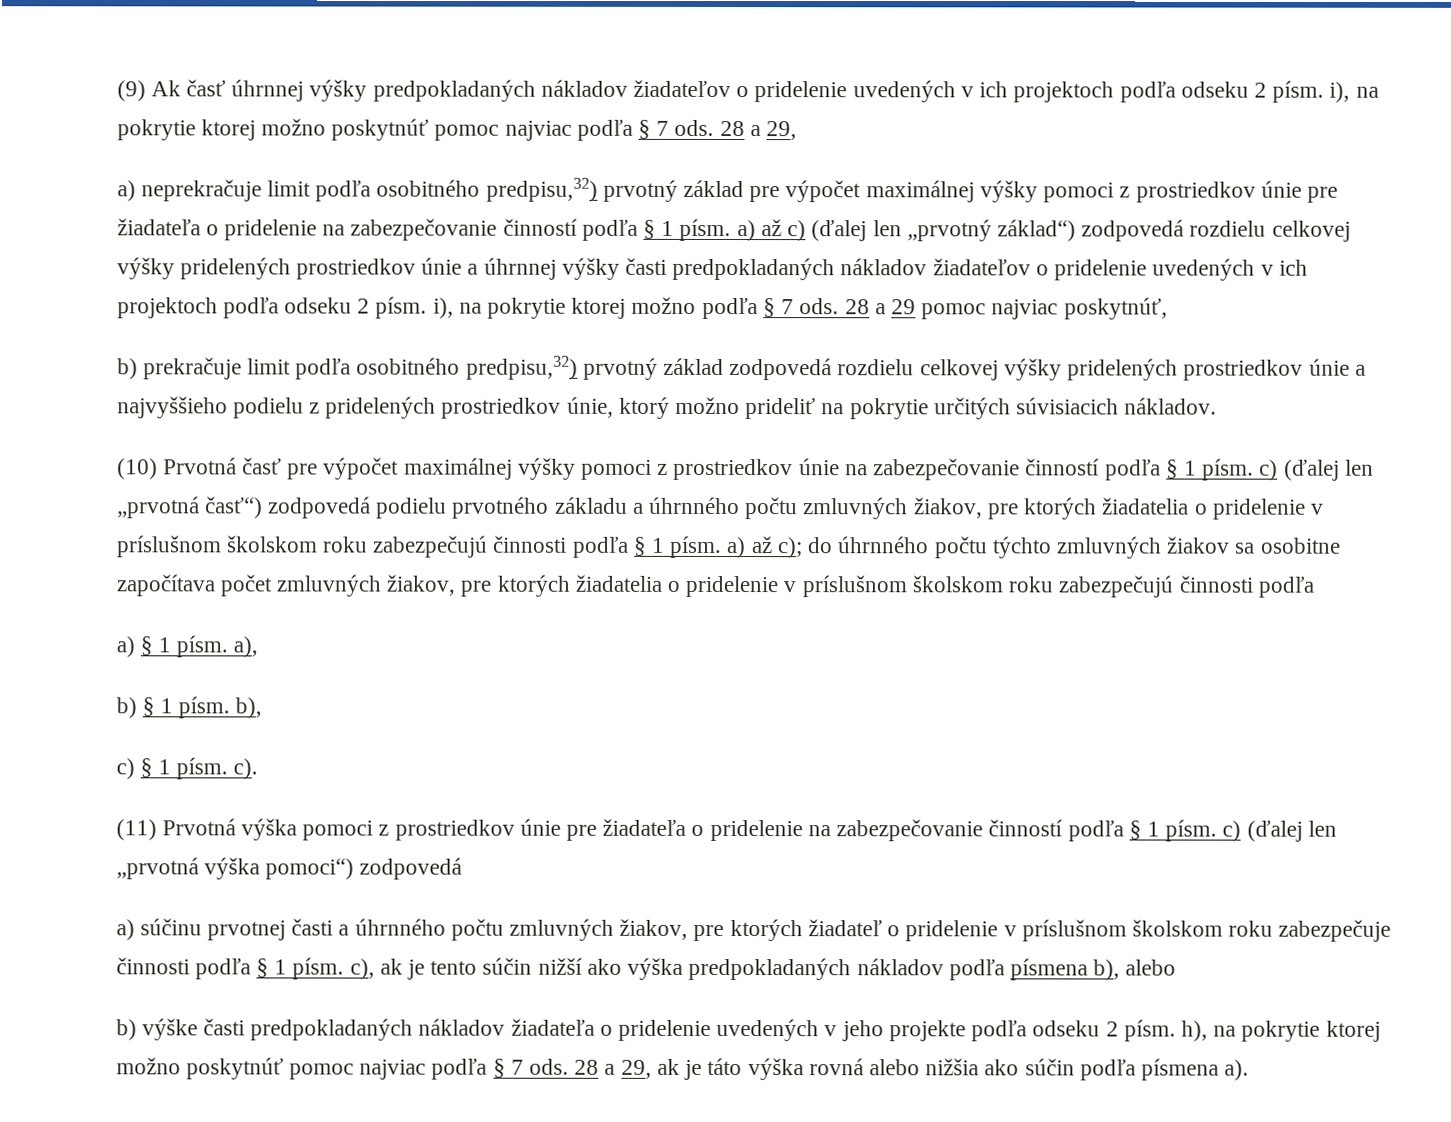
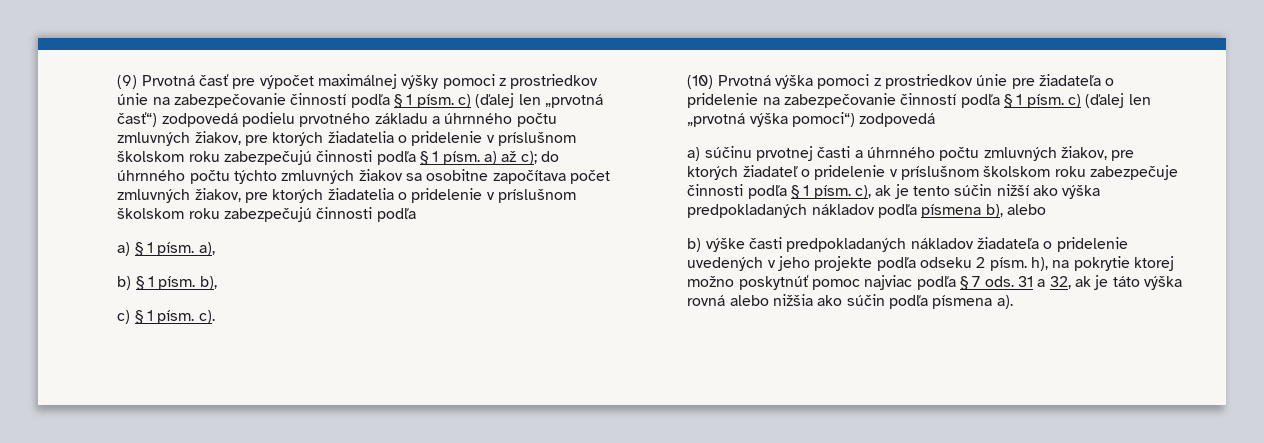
[150,79,1379,103] [116,118,798,141] [116,177,1338,203] [116,218,1351,242] [116,257,1308,281] [116,296,1168,320] [116,355,1366,381] [116,396,1218,420] [116,458,158,480] Ak časť úhrnnej výšky predpokladaných nákladov žiadateľov o pridelenie uvedených v ich projektoch podľa odseku 2 písm. i), na pokrytie ktorej možno poskytnúť pomoc najviac podľa § 7 ods. 28 a 29, // a) neprekračuje limit podľa osobitného predpisu,32) prvotný základ pre výpočet maximálnej výšky pomoci z prostriedkov únie pre žiadateľa o pridelenie na zabezpečovanie činností podľa § 1 písm. a) až c) (ďalej len „prvotný základ“) zodpovedá rozdielu celkovej výšky pridelených prostriedkov únie a úhrnnej výšky časti predpokladaných nákladov žiadateľov o pridelenie uvedených v ich projektoch podľa odseku 2 písm. i), na pokrytie ktorej možno podľa § 7 ods. 28 a 29 pomoc najviac poskytnúť, // b) prekračuje limit podľa osobitného predpisu,32) prvotný základ zodpovedá rozdielu celkovej výšky pridelených prostriedkov únie a najvyššieho podielu z pridelených prostriedkov únie, ktorý možno prideliť na pokrytie určitých súvisiacich nákladov. // (10) -> (138, 82) none
[115,819,157,841] (11) -> [687,75,714,89] (10)
[574,1059,652,1079] 28 a 29, -> [1017,276,1071,289] 31 a 32,

